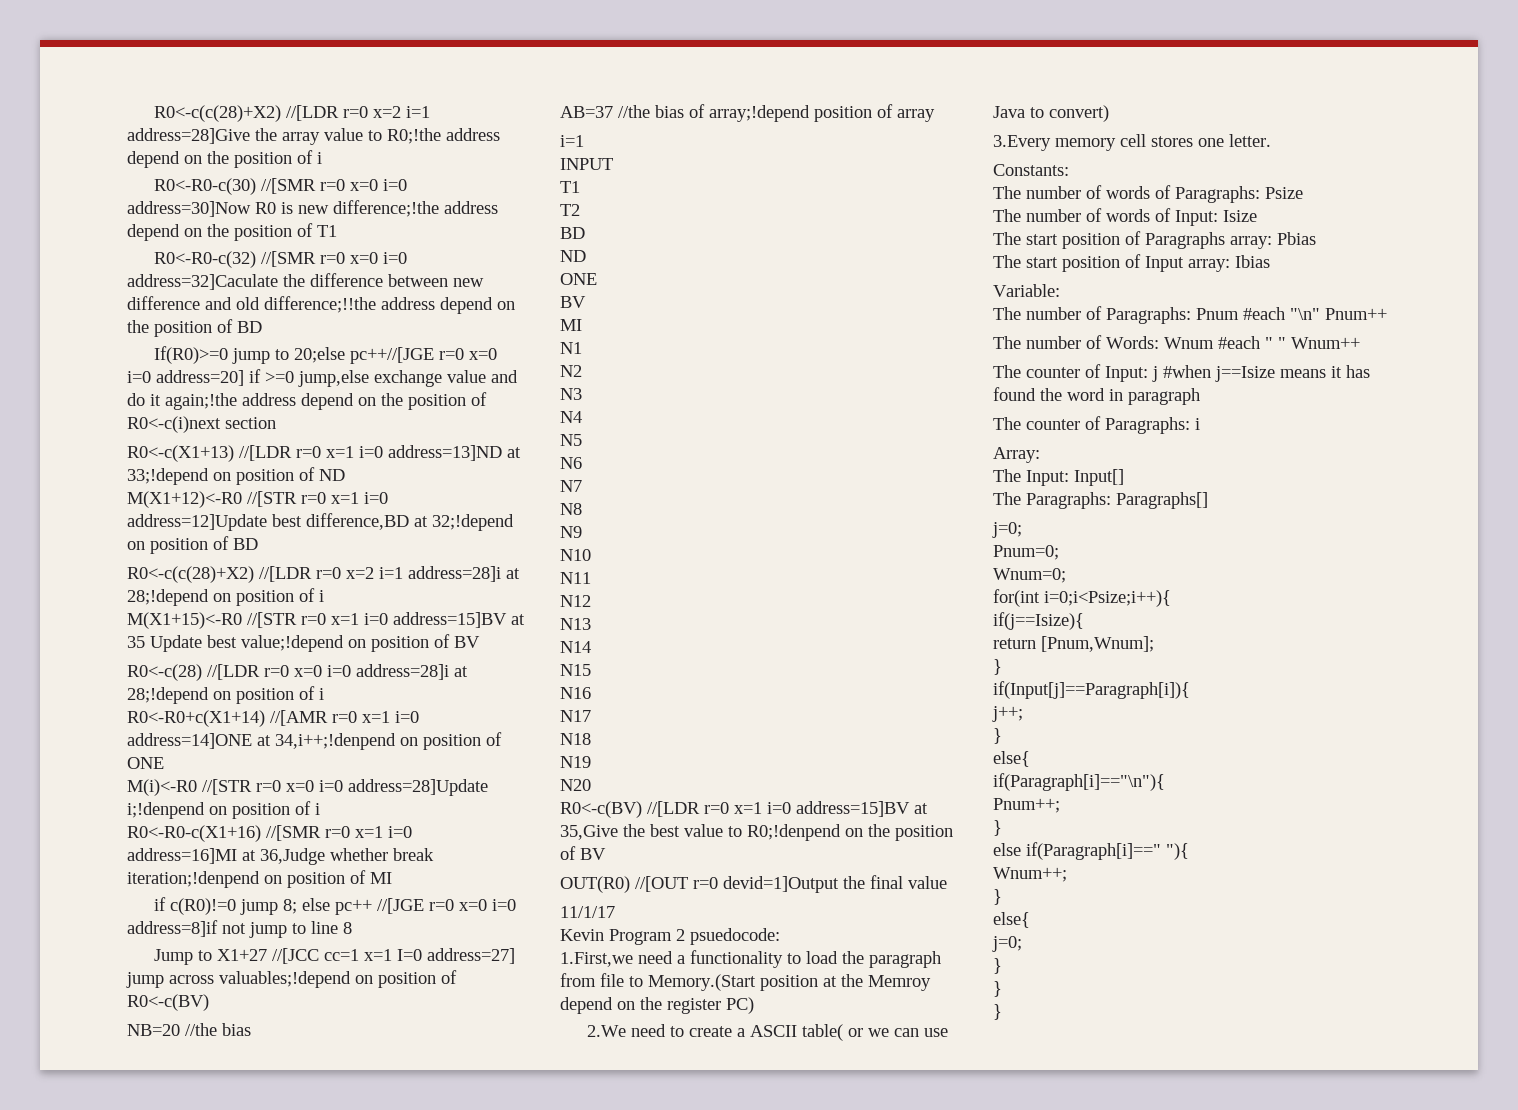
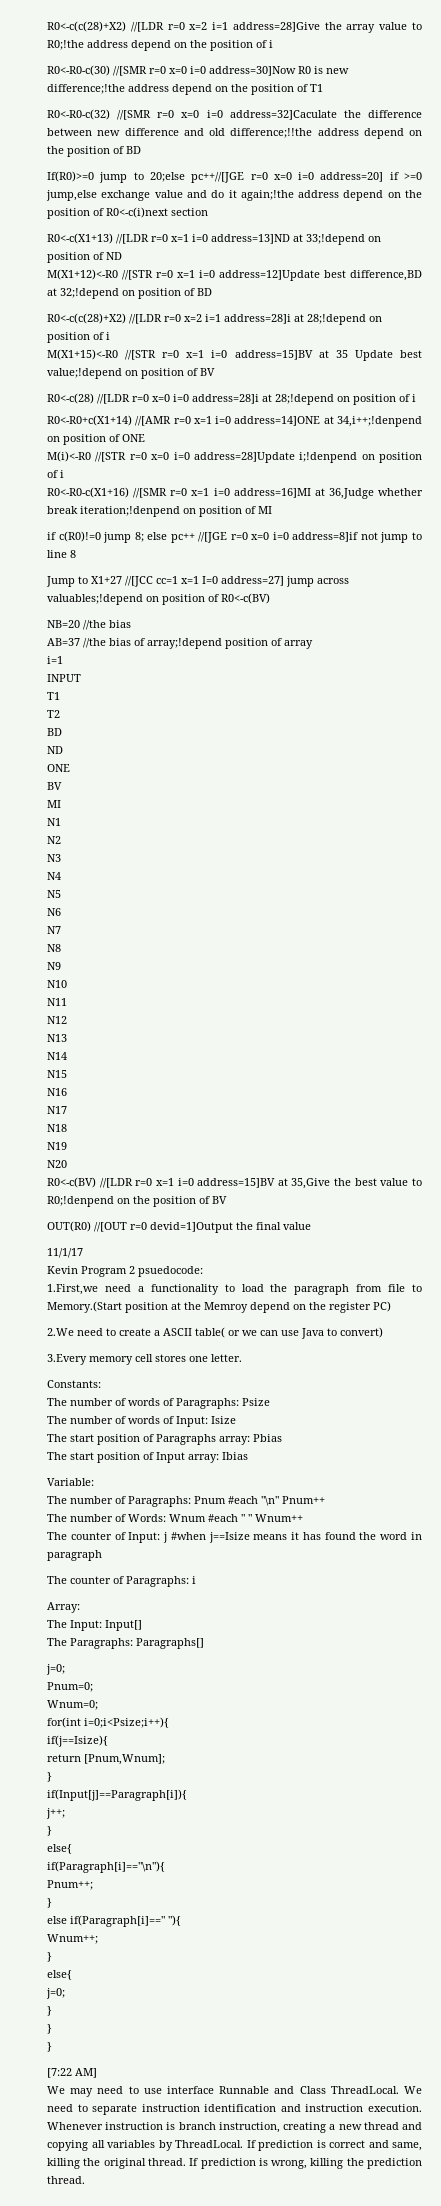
(1002, 1012) none -> [47,2068,97,2078] [47,2086,422,2097] [47,2104,422,2115] [47,2122,423,2133] [47,2140,422,2151] [47,2158,423,2169] [47,2176,85,2184] // [7:22 AM] // We may need to use interface Runnable and Class ThreadLocal. We need to separate instruction identification and instruction execution. Whenever instruction is branch instruction, creating a new thread and copying all variables by ThreadLocal. If prediction is correct and same, killing the original thread. If prediction is wrong, killing the prediction thread.

